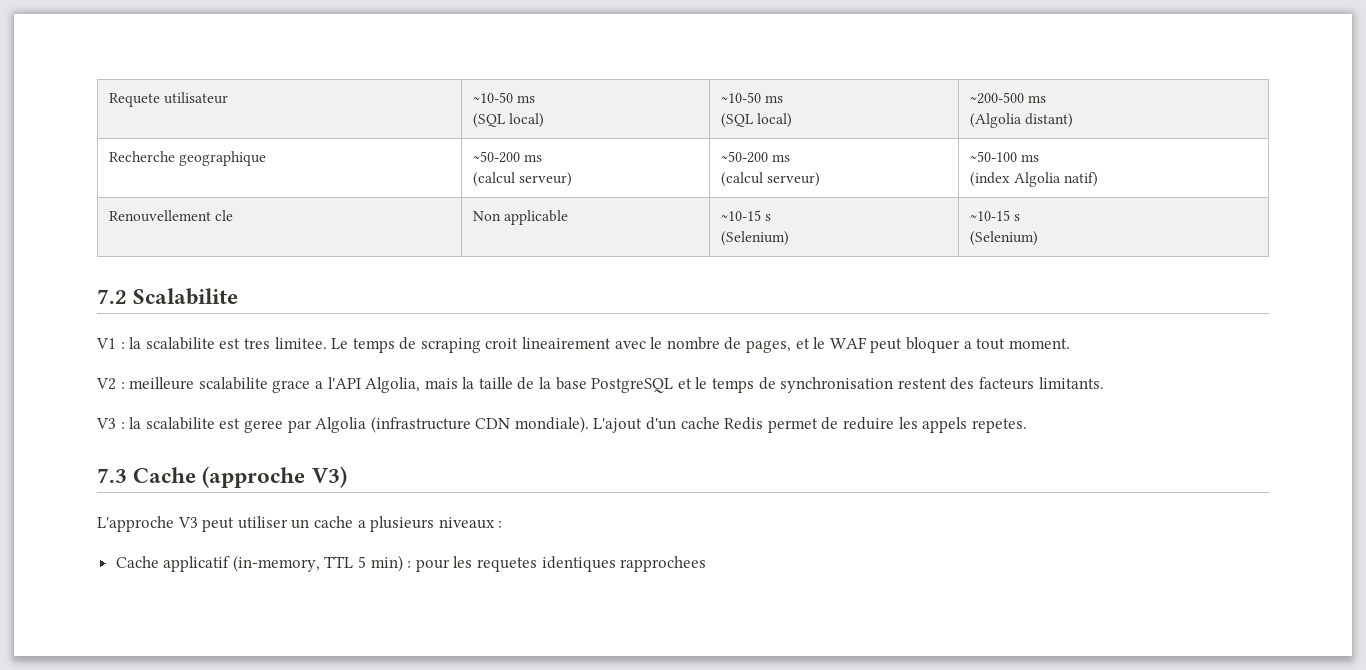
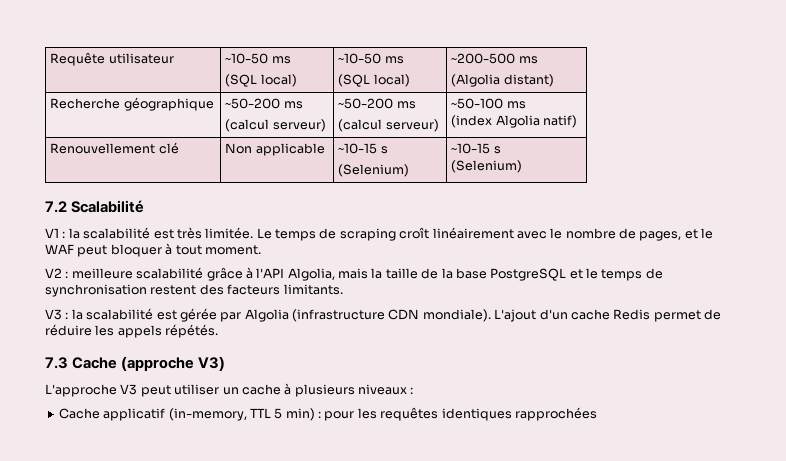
[108,93,160,107] Requete -> [50,52,106,66] Requête
[179,151,267,166] geographique -> [123,97,214,111] géographique
[215,210,234,221] cle -> [158,142,179,154] clé
[133,288,239,305] Scalabilite -> [71,200,145,213] Scalabilité
[145,337,327,350] scalabilite est tres limitee. -> [83,227,254,239] scalabilité est très limitée.
[485,337,612,349] croit lineairement -> [399,227,514,239] croît linéairement
[963,341,972,349] a -> [165,243,173,255] à
[198,377,323,393] scalabilite grace a -> [136,267,253,281] scalabilité grâce à
[145,417,283,433] scalabilite est geree -> [86,308,217,322] scalabilité est gérée
[843,417,895,430] reduire -> [45,324,92,336] réduire
[971,418,1027,433] repetes. -> [165,324,219,338] répétés.
[357,520,366,528] a -> [284,383,292,395] à
[477,556,707,572] requetes identiques rapprochees -> [380,407,597,421] requêtes identiques rapprochées

